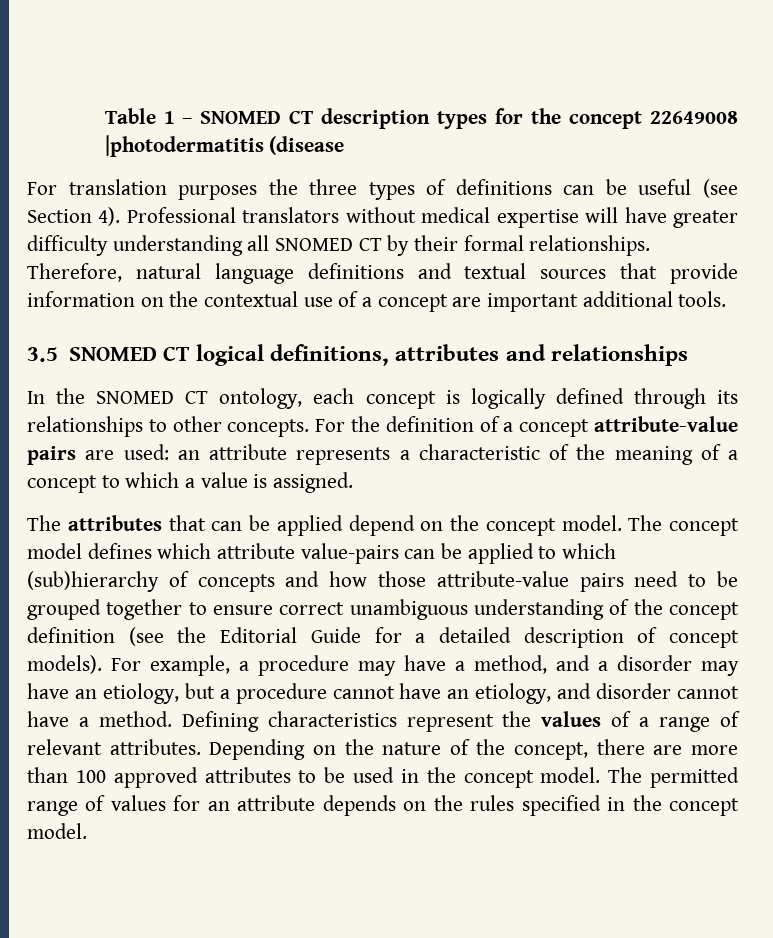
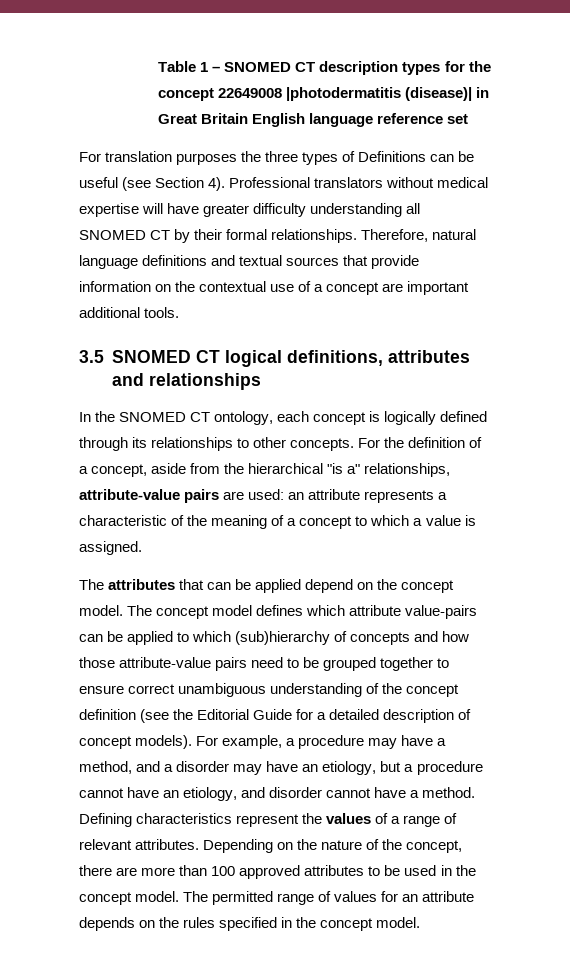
[269,136,345,155] (disease -> [405,87,490,101] [158,113,469,127] (disease)| in Great Britain English language reference set
[455,179,552,195] definitions -> [358,151,427,162] Definitions
[519,419,590,437] concept -> [91,463,451,477] concept, aside from the hierarchical "is a" relationships,

